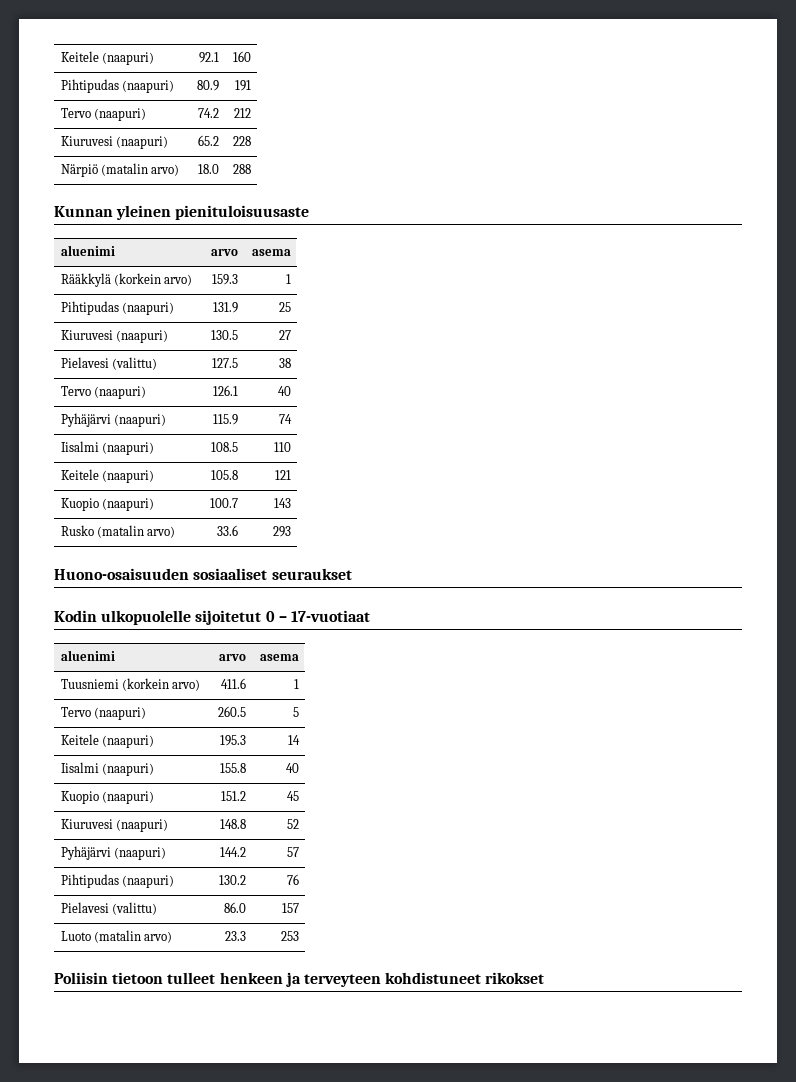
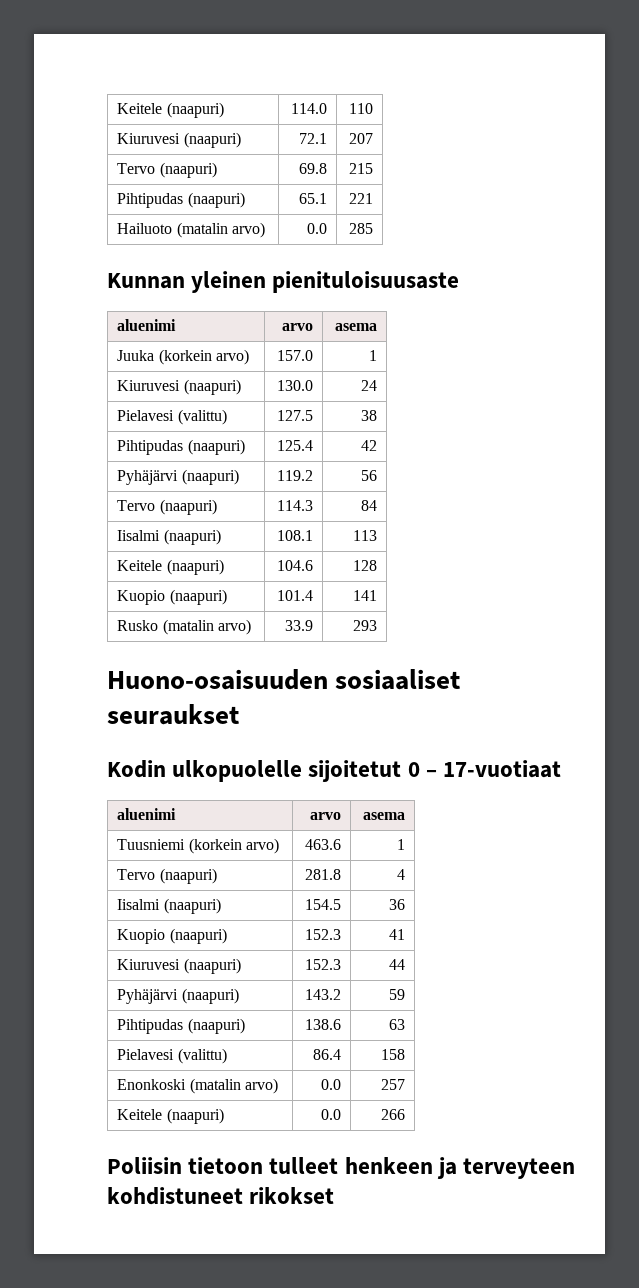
[60,51,154,65] [198,52,219,63] [232,51,251,62] [60,79,174,93] [196,80,219,91] [234,80,251,91] [60,108,146,121] [197,108,219,118] [233,108,251,118] [60,136,168,149] [197,135,219,146] [232,136,251,146] [60,163,180,177] [197,164,219,174] [232,164,251,174] Keitele (naapuri) | 92.1 | 160 // Pihtipudas (naapuri) | 80.9 | 191 // Tervo (naapuri) | 74.2 | 212 // Kiuruvesi (naapuri) | 65.2 | 228 // Närpiö (matalin arvo) | 18.0 | 288 -> [117,102,224,118] [290,103,327,114] [348,103,373,114] [117,132,241,148] [298,133,327,144] [348,133,373,144] [117,162,217,178] [298,163,327,174] [348,163,373,174] [117,192,245,208] [298,193,327,204] [348,193,373,204] [117,222,266,238] [306,223,327,234] [348,223,373,234] Keitele (naapuri) | 114.0 | 110 // Kiuruvesi (naapuri) | 72.1 | 207 // Tervo (naapuri) | 69.8 | 215 // Pihtipudas (naapuri) | 65.1 | 221 // Hailuoto (matalin arvo) | 0.0 | 285
[60,273,193,287] [211,274,238,285] [285,274,291,284] [60,301,174,315] [212,302,238,313] [278,302,291,312] [60,330,168,343] [210,330,238,340] [278,330,291,340] Rääkkylä (korkein arvo) | 159.3 | 1 // Pihtipudas (naapuri) | 131.9 | 25 // Kiuruvesi (naapuri) | 130.5 | 27 -> [117,349,250,365] [276,350,313,361] [368,350,377,361] [117,379,241,395] [276,380,313,391] [360,380,377,391] Juuka (korkein arvo) | 157.0 | 1 // Kiuruvesi (naapuri) | 130.0 | 24
[60,386,146,399] [212,385,238,396] [277,386,291,396] [60,413,166,427] [212,414,238,425] [278,414,292,424] [60,441,154,455] [210,442,238,452] [273,442,291,452] [60,469,154,483] [210,470,238,480] [274,470,291,480] [60,498,154,511] [209,498,238,508] [273,498,291,508] Tervo (naapuri) | 126.1 | 40 // Pyhäjärvi (naapuri) | 115.9 | 74 // Iisalmi (naapuri) | 108.5 | 110 // Keitele (naapuri) | 105.8 | 121 // Kuopio (naapuri) | 100.7 | 143 -> [117,439,245,455] [276,440,313,451] [360,440,377,451] [117,469,239,485] [276,470,313,481] [360,470,377,481] [117,499,217,515] [276,500,313,511] [360,500,377,511] [117,529,221,545] [276,530,313,541] [352,530,377,541] [117,559,224,575] [276,560,313,571] [352,560,377,571] [117,589,227,605] [276,590,313,601] [352,590,377,601] Pihtipudas (naapuri) | 125.4 | 42 // Pyhäjärvi (naapuri) | 119.2 | 56 // Tervo (naapuri) | 114.3 | 84 // Iisalmi (naapuri) | 108.1 | 113 // Keitele (naapuri) | 104.6 | 128 // Kuopio (naapuri) | 101.4 | 141
[216,525,238,536] 33.6 -> [284,620,313,631] 33.9
[220,678,246,689] 411.6 -> [304,839,341,850] 463.6
[217,706,246,717] [292,707,299,717] [60,734,154,748] [219,735,246,746] [287,735,300,745] [60,762,154,776] [219,763,246,773] [285,763,299,773] [60,791,154,804] [220,791,246,801] [286,791,299,801] [60,819,168,832] [219,819,246,829] [286,819,299,829] [60,846,166,860] [219,847,246,857] [286,847,299,857] [60,874,174,888] [218,875,246,885] [286,874,299,885] [60,902,157,915] [223,902,246,913] [281,903,299,913] [60,930,173,943] [224,931,246,941] [280,931,299,941] 260.5 | 5 // Keitele (naapuri) | 195.3 | 14 // Iisalmi (naapuri) | 155.8 | 40 // Kuopio (naapuri) | 151.2 | 45 // Kiuruvesi (naapuri) | 148.8 | 52 // Pyhäjärvi (naapuri) | 144.2 | 57 // Pihtipudas (naapuri) | 130.2 | 76 // Pielavesi (valittu) | 86.0 | 157 // Luoto (matalin arvo) | 23.3 | 253 -> [304,869,341,880] [396,869,405,880] [117,898,221,914] [304,899,341,910] [388,899,405,910] [117,928,227,944] [304,929,341,940] [388,929,405,940] [117,958,241,974] [304,959,341,970] [388,959,405,970] [117,988,239,1004] [304,989,341,1000] [388,989,405,1000] [117,1018,245,1034] [304,1019,341,1030] [388,1019,405,1030] [117,1048,227,1064] [312,1049,341,1060] [380,1049,405,1060] [117,1078,279,1094] [320,1079,341,1090] [380,1079,405,1090] [117,1108,224,1124] [320,1109,341,1120] [380,1109,405,1120] 281.8 | 4 // Iisalmi (naapuri) | 154.5 | 36 // Kuopio (naapuri) | 152.3 | 41 // Kiuruvesi (naapuri) | 152.3 | 44 // Pyhäjärvi (naapuri) | 143.2 | 59 // Pihtipudas (naapuri) | 138.6 | 63 // Pielavesi (valittu) | 86.4 | 158 // Enonkoski (matalin arvo) | 0.0 | 257 // Keitele (naapuri) | 0.0 | 266

